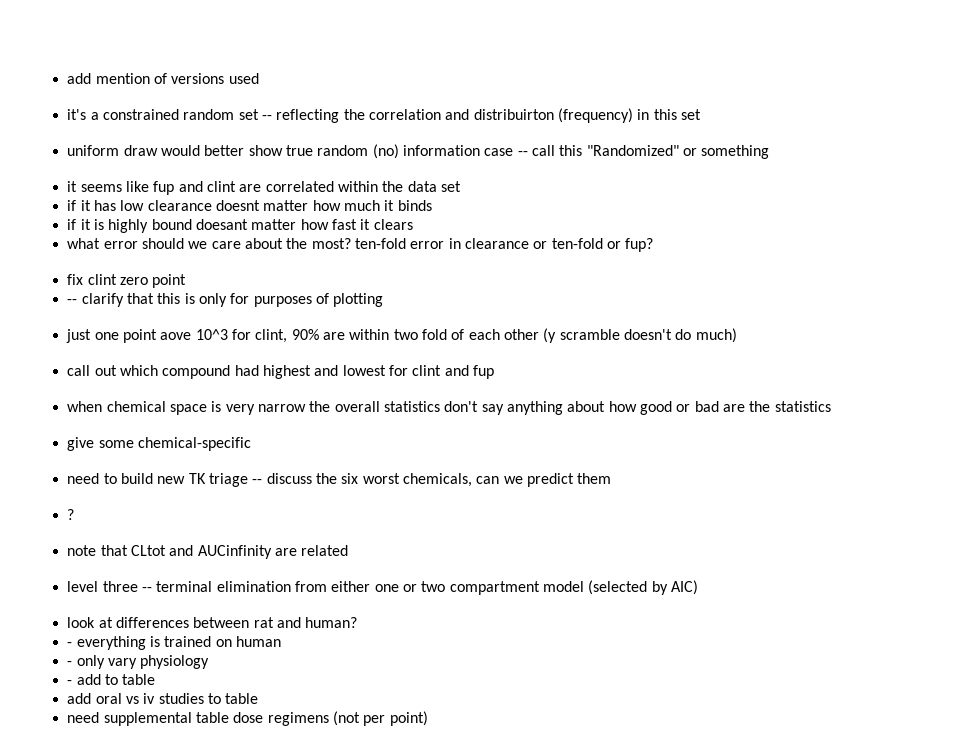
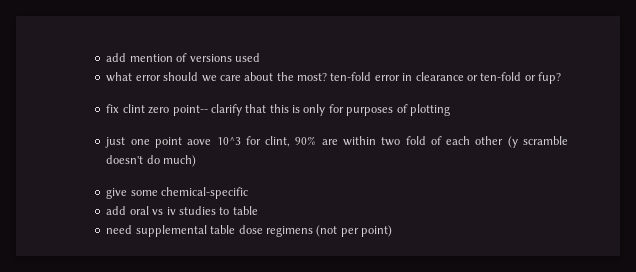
[67,108,701,123] [67,144,770,159] [67,181,461,195] [67,200,432,211] [67,219,413,233] // it's a constrained random set -- reflecting the correlation and distribuirton (frequency) in this set // uniform draw would better show true random (no) information case -- call this "Randomized" or something // it seems like fup and clint are correlated within the data set // if it has low clearance doesnt matter how much it binds // if it is highly bound doesant matter how fast it clears -> (260, 57) none
[152,274,187,288] [67,299,78,304] point // -- -> [172,105,208,116] point--
[67,365,494,379] [67,401,831,415] [67,437,252,451] [67,473,612,487] [67,509,75,520] [67,545,349,559] [67,580,698,595] [67,617,358,628] [67,636,282,650] [67,655,210,669] [67,674,156,685] call out which compound had highest and lowest for clint and fup // when chemical space is very narrow the overall statistics don't say anything about how good or bad are the statistics // give some chemical-specific // need to build new TK triage -- discuss the six worst chemicals, can we predict them // ? // note that CLtot and AUCinfinity are related // level three -- terminal elimination from either one or two compartment model (selected by AIC) // look at differences between rat and human? // - everything is trained on human // - only vary physiology // - add to table -> [106,187,249,199] give some chemical-specific

